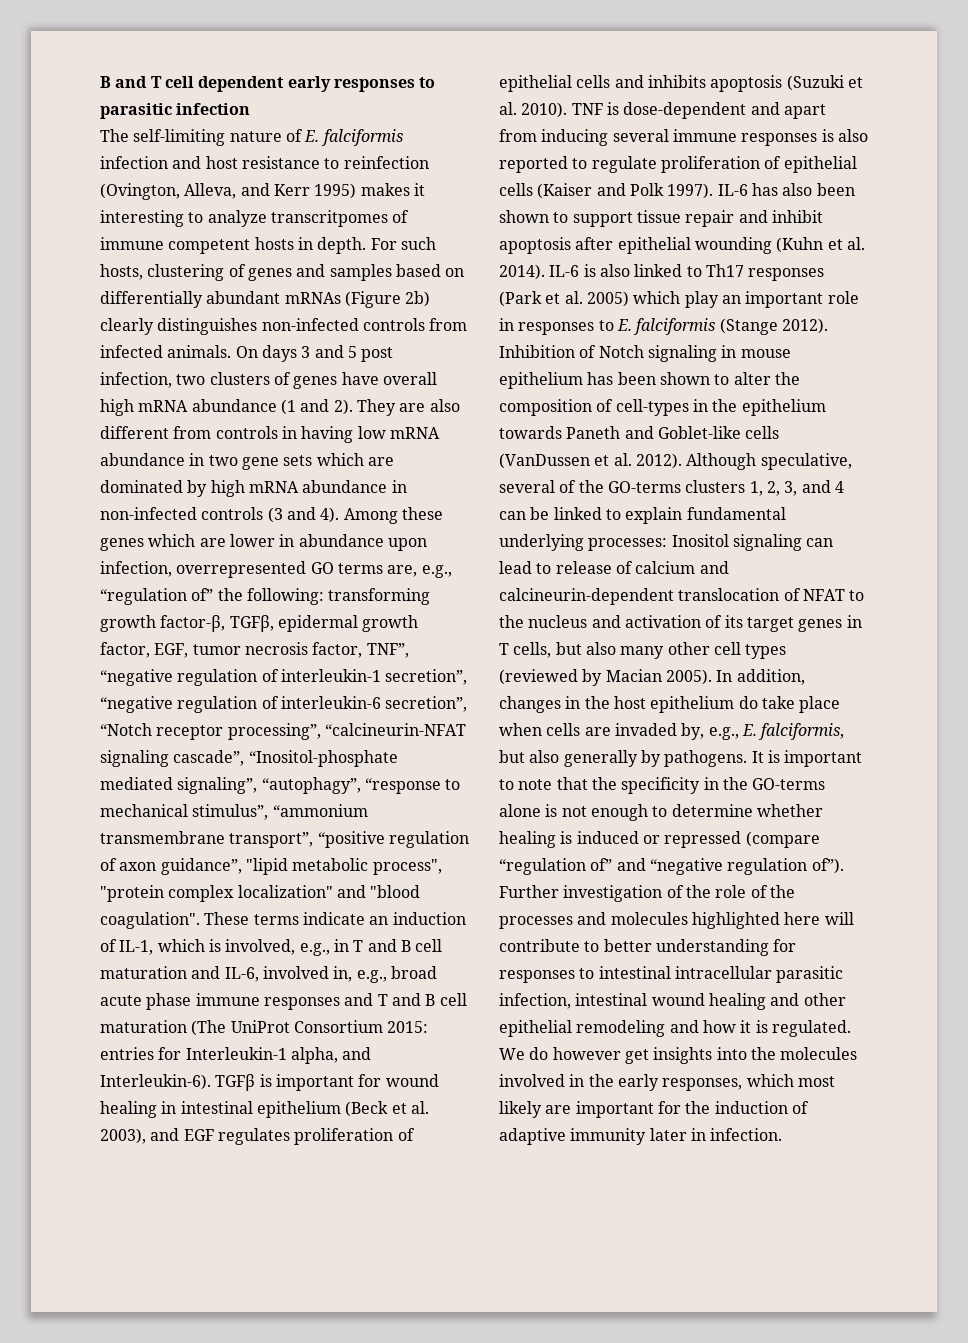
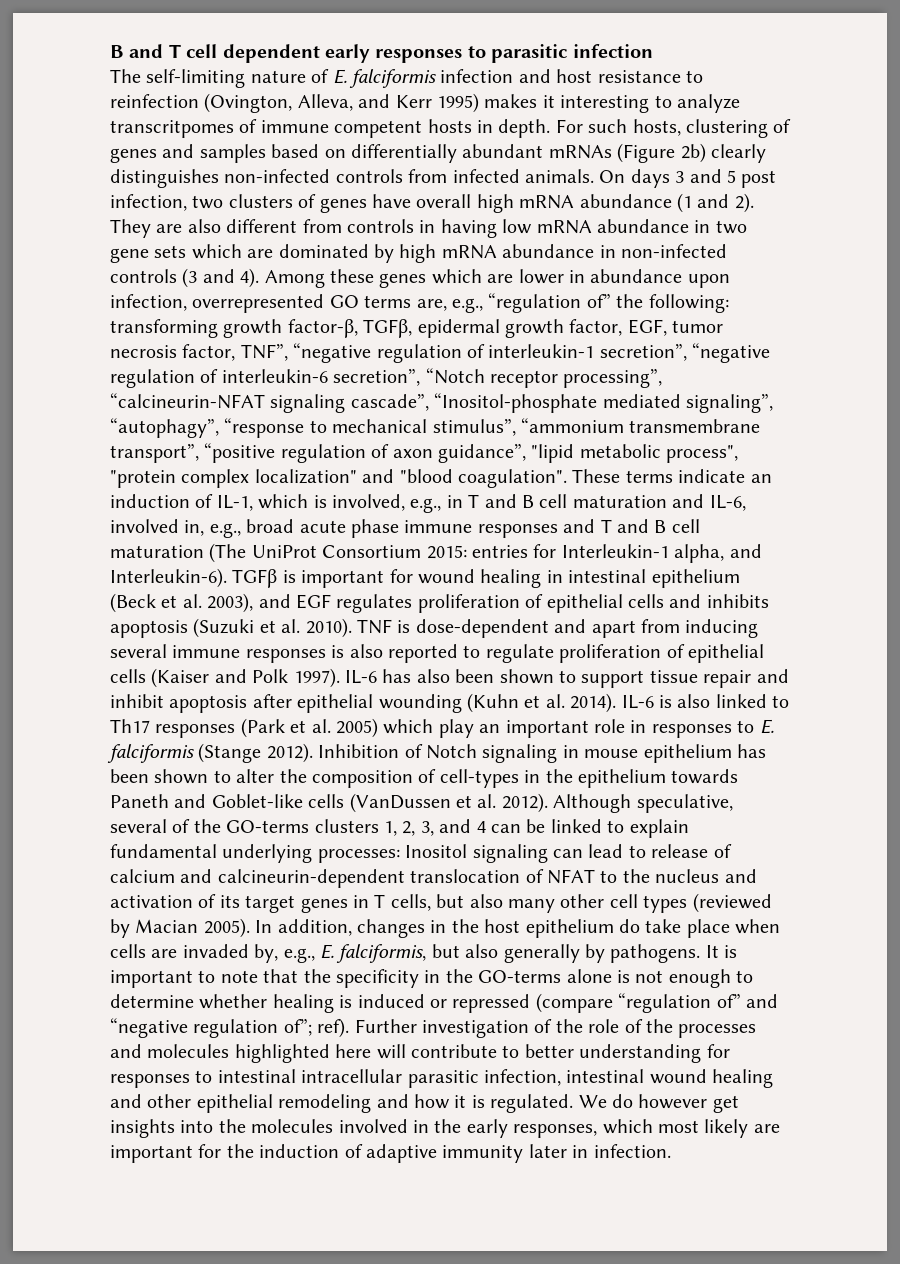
[811,858,844,874] of”). -> [283,1018,350,1038] of”; ref).

